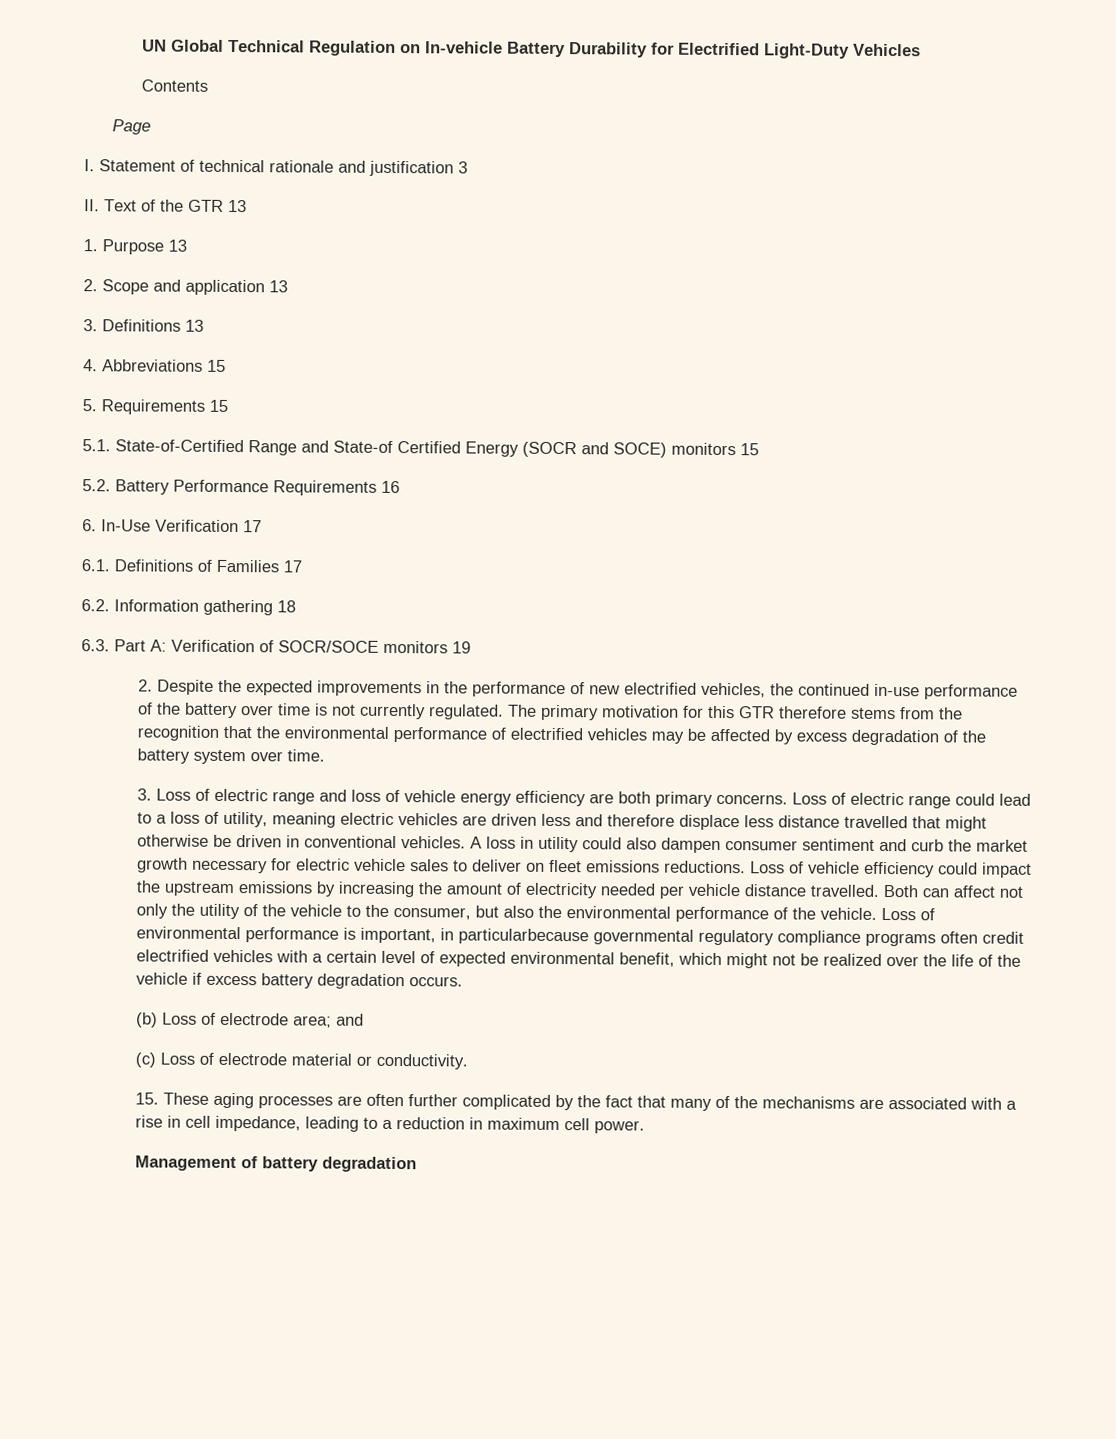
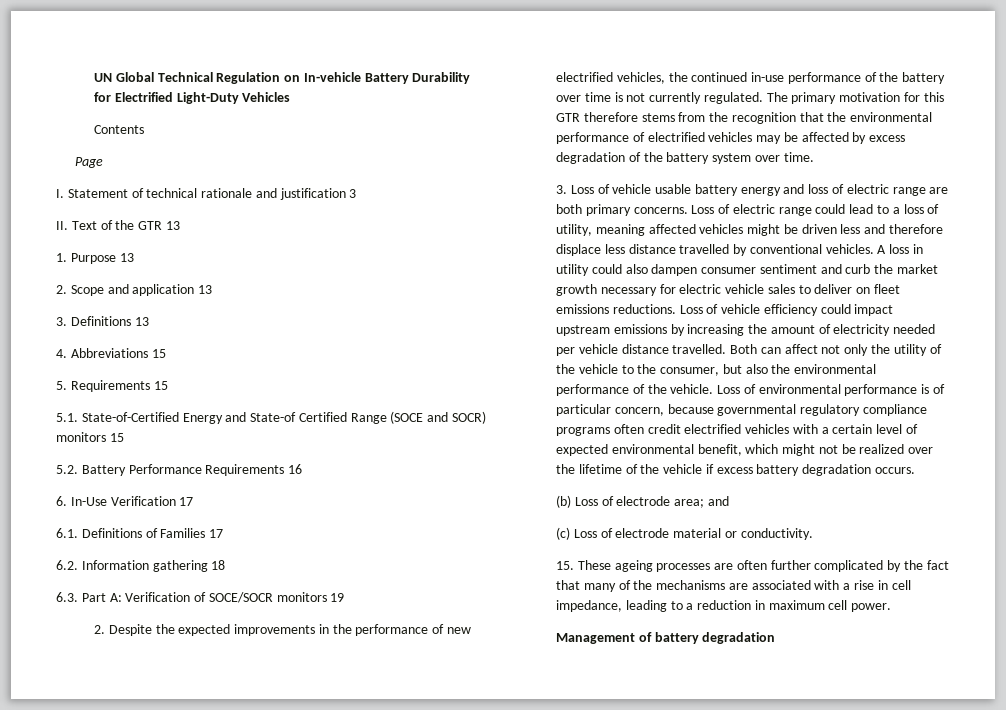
[248,440,297,456] Range -> [182,413,223,424] Energy
[465,441,667,458] Energy (SOCR and SOCE) -> [350,411,487,424] Range (SOCE and SOCR)
[278,640,379,653] SOCR/SOCE -> [208,592,273,603] SOCE/SOCR
[213,788,586,807] electric range and loss of vehicle energy efficiency -> [612,184,926,196] vehicle usable battery energy and loss of electric range
[339,812,487,826] electric vehicles are -> [648,224,798,236] affected vehicles might be
[911,816,987,832] [136,834,300,848] that might otherwise be driven in -> [733,244,748,256] by
[135,880,161,893] the -> (894, 310) none
[359,927,589,945] important, in particularbecause -> [933,384,946,394] [555,404,714,416] of particular concern, because
[950,954,974,967] life -> [578,464,622,474] lifetime
[212,1092,254,1109] aging -> [614,560,653,572] ageing

